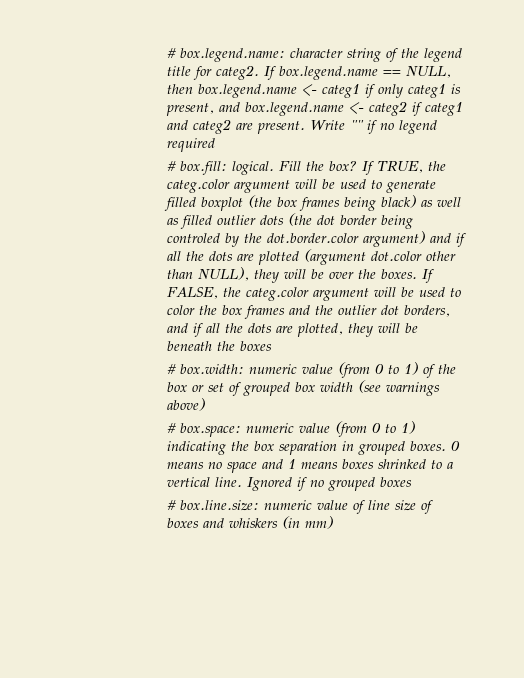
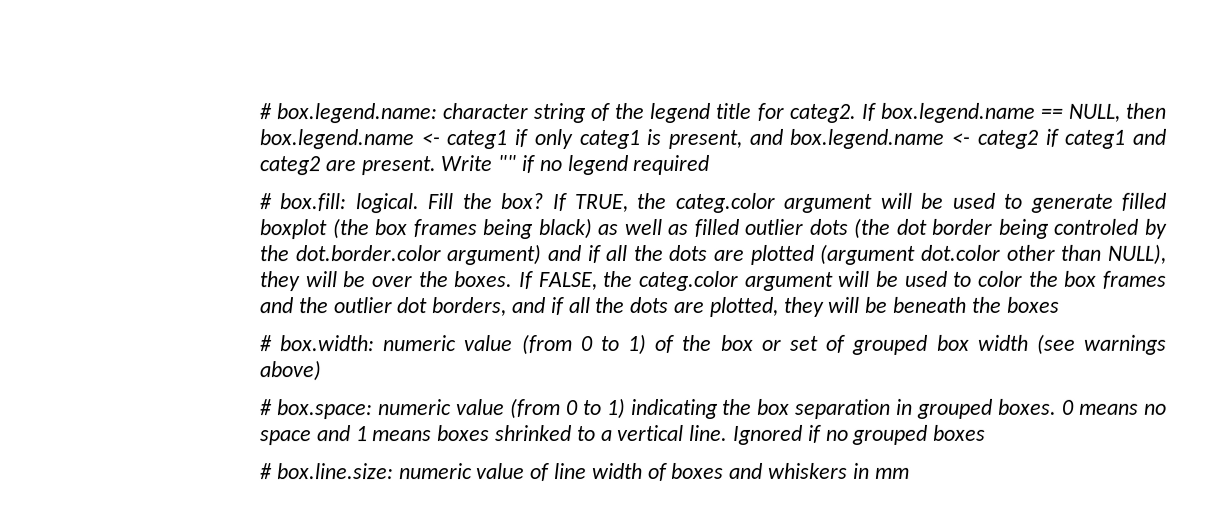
[395,500,417,511] size -> [591,462,643,480] width
[282,516,334,529] (in mm) -> [852,462,910,479] in mm

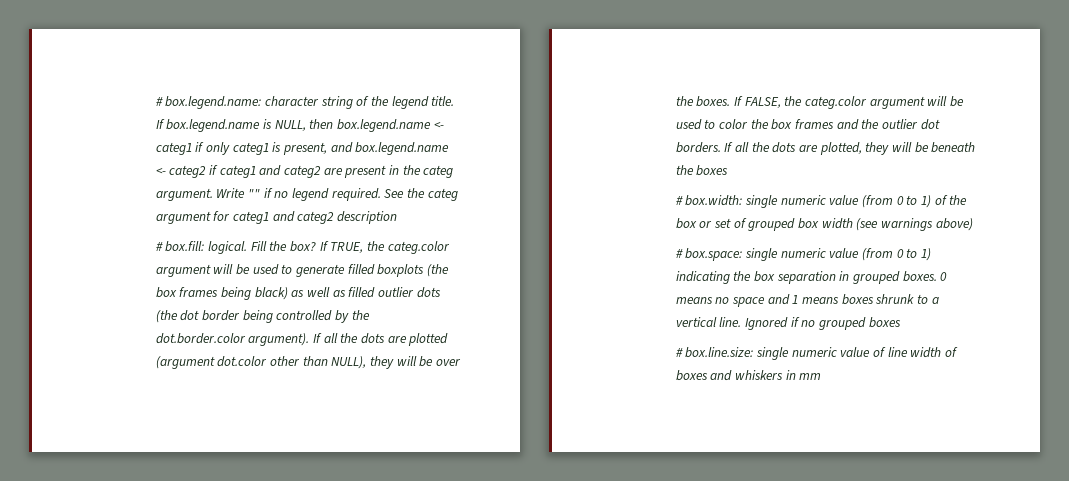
[715,102,856,123] title for categ2. -> [431,96,455,106] title.
[1039,108,1063,119] == -> [263,119,273,129] is
[360,156,436,176] present. -> [344,165,454,178] [155,188,213,201] present in the categ argument.
[632,154,710,175] required -> [331,188,458,201] [155,211,397,224] required. See the categ argument for categ1 and categ2 description
[258,219,327,240] boxplot -> [377,264,425,277] boxplots
[1053,218,1139,235] controled -> [276,310,333,321] controlled
[446,244,601,266] argument) and if -> [248,333,323,346] argument). If
[432,297,565,317] borders, and if -> [675,142,734,153] borders. If
(376, 343) none -> [745,195,779,208] single
(373, 409) none -> [745,248,779,261] single
[495,425,573,442] shrinked -> [875,294,915,304] shrunk
(394, 471) none -> [756,347,790,360] single

